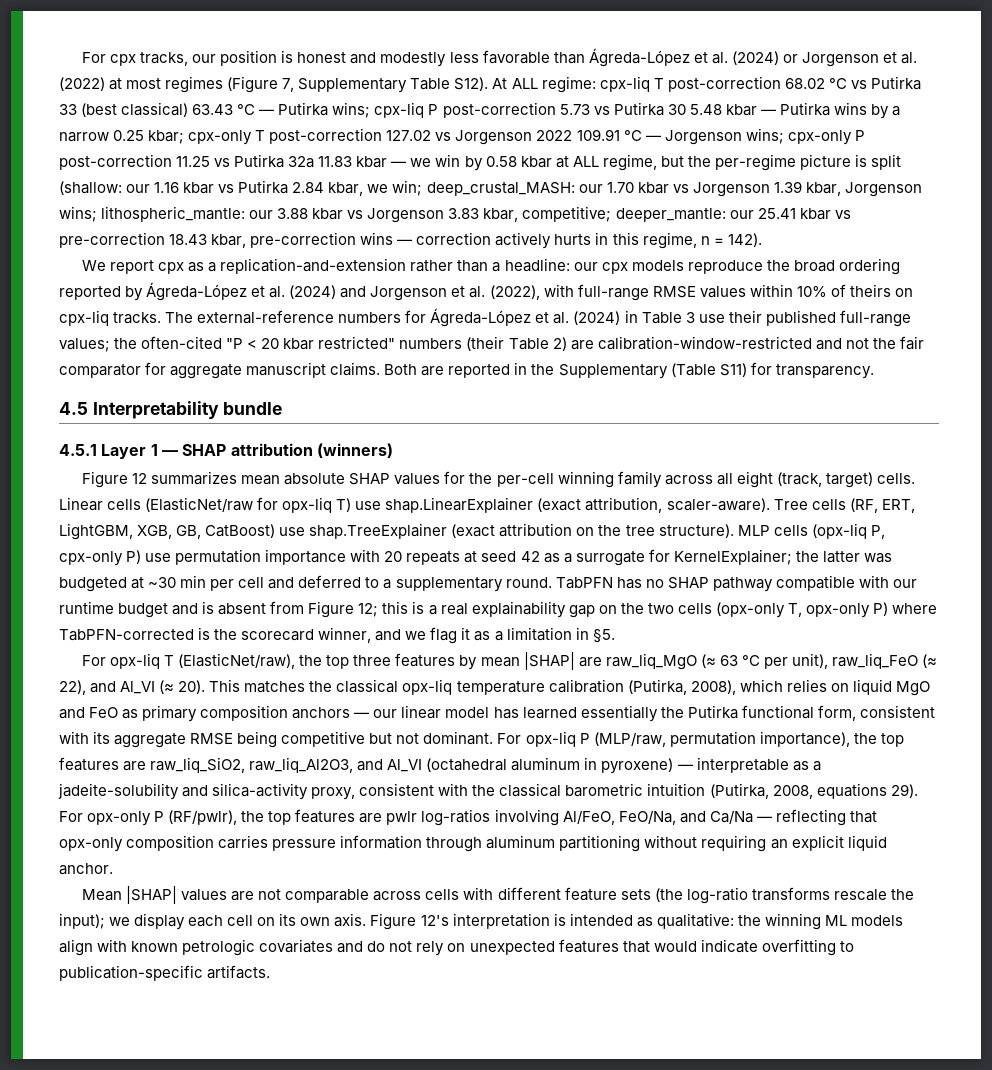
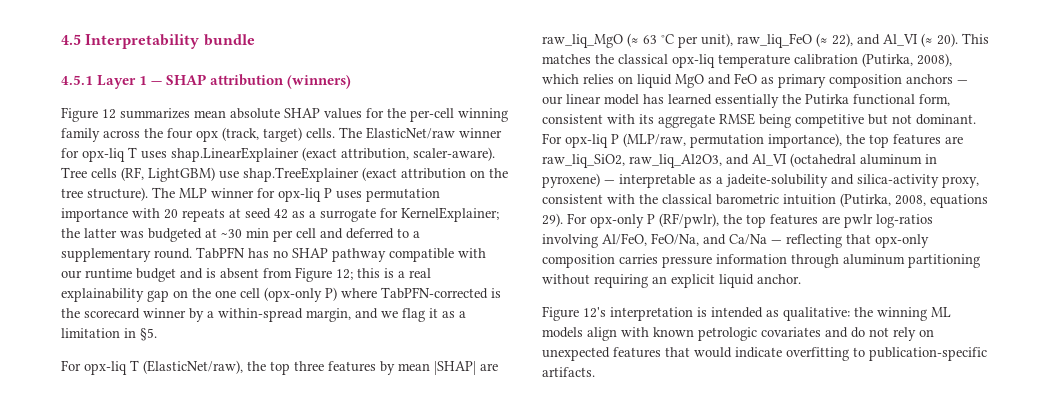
[82,48,918,67] [59,76,921,93] [59,102,901,119] [59,128,865,145] [59,154,902,171] [59,180,922,197] [59,206,851,223] [59,232,762,249] [82,258,900,275] [59,282,913,301] [59,308,911,327] [59,336,924,352] [59,362,874,379] For cpx tracks, our position is honest and modestly less favorable than Ágreda-López et al. (2024) or Jorgenson et al. (2022) at most regimes (Figure 7, Supplementary Table S12). At ALL regime: cpx-liq T post-correction 68.02 °C vs Putirka 33 (best classical) 63.43 °C — Putirka wins; cpx-liq P post-correction 5.73 vs Putirka 30 5.48 kbar — Putirka wins by a narrow 0.25 kbar; cpx-only T post-correction 127.02 vs Jorgenson 2022 109.91 °C — Jorgenson wins; cpx-only P post-correction 11.25 vs Putirka 32a 11.83 kbar — we win by 0.58 kbar at ALL regime, but the per-regime picture is split (shallow: our 1.16 kbar vs Putirka 2.84 kbar, we win; deep_crustal_MASH: our 1.70 kbar vs Jorgenson 1.39 kbar, Jorgenson wins; lithospheric_mantle: our 3.88 kbar vs Jorgenson 3.83 kbar, competitive; deeper_mantle: our 25.41 kbar vs pre-correction 18.43 kbar, pre-correction wins — correction actively hurts in this regime, n = 142). // We report cpx as a replication-and-extension rather than a headline: our cpx models reproduce the broad ordering reported by Ágreda-López et al. (2024) and Jorgenson et al. (2022), with full-range RMSE values within 10% of theirs on cpx-liq tracks. The external-reference numbers for Ágreda-López et al. (2024) in Table 3 use their published full-range values; the often-cited "P < 20 kbar restricted" numbers (their Table 2) are calibration-window-restricted and not the fair comparator for aggregate manuscript claims. Both are reported in the Supplementary (Table S11) for transparency. // -> (61, 39) none
[716,471,915,488] [59,497,382,513] all eight (track, target) cells. Linear cells (ElasticNet/raw for opx-liq T) use -> [144,127,502,142] [61,147,167,162] the four opx (track, target) cells. The ElasticNet/raw winner for opx-liq T uses
[881,499,915,513] [59,523,276,540] ERT, LightGBM, XGB, GB, CatBoost) -> [148,167,215,182] LightGBM)
[737,523,885,539] [59,550,172,566] MLP cells (opx-liq P, cpx-only P) use -> [152,187,362,202] The MLP winner for opx-liq P uses
[647,602,870,618] two cells (opx-only T, opx-only -> [215,287,322,302] one cell (opx-only
[318,627,372,643] winner, -> [143,308,351,322] winner by a within-spread margin,
[82,886,914,904] [59,913,367,930] Mean |SHAP| values are not comparable across cells with different feature sets (the log-ratio transforms rescale the input); we display each cell on its own axis. -> (801, 279) none

